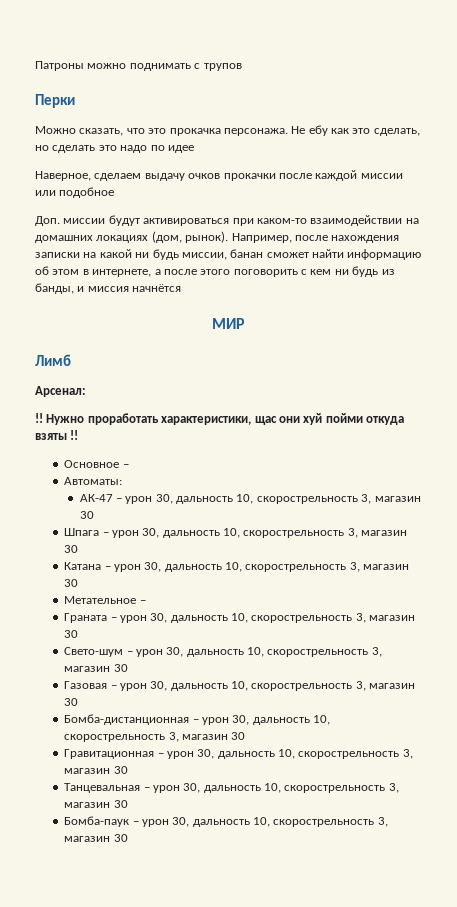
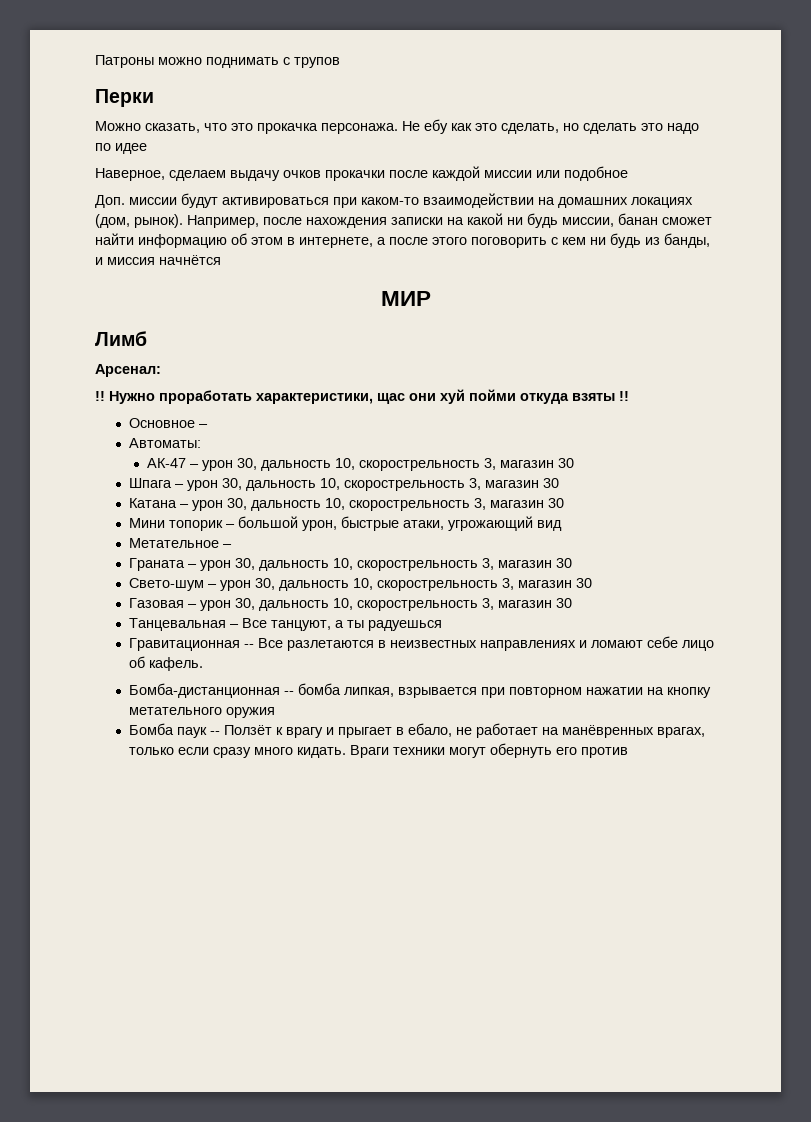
(79, 583) none -> [129,516,563,531] // Мини топорик – большой урон, быстрые атаки, угрожающий вид
[64,714,331,725] [64,732,246,742] [64,749,413,759] [64,766,128,774] [64,783,399,793] [64,800,128,808] [64,816,388,827] [64,834,128,842] Бомба-дистанционная – урон 30, дальность 10, скорострельность 3, магазин 30 // Гравитационная – урон 30, дальность 10, скорострельность 3, магазин 30 // Танцевальная – урон 30, дальность 10, скорострельность 3, магазин 30 // Бомба-паук – урон 30, дальность 10, скорострельность 3, магазин 30 -> [129,618,443,631] [129,636,715,651] [129,656,204,671] [129,683,712,698] [129,707,276,718] [129,723,706,738] [129,743,629,758] Танцевальная – Все танцуют, а ты радуешься // Гравитационная -- Все разлетаются в неизвестных направлениях и ломают себе лицо об кафель. // Бомба-дистанционная -- бомба липкая, взрывается при повторном нажатии на кнопку метательного оружия // Бомба паук -- Ползёт к врагу и прыгает в ебало, не работает на манёвренных врагах, только если сразу много кидать. Враги техники могут обернуть его против

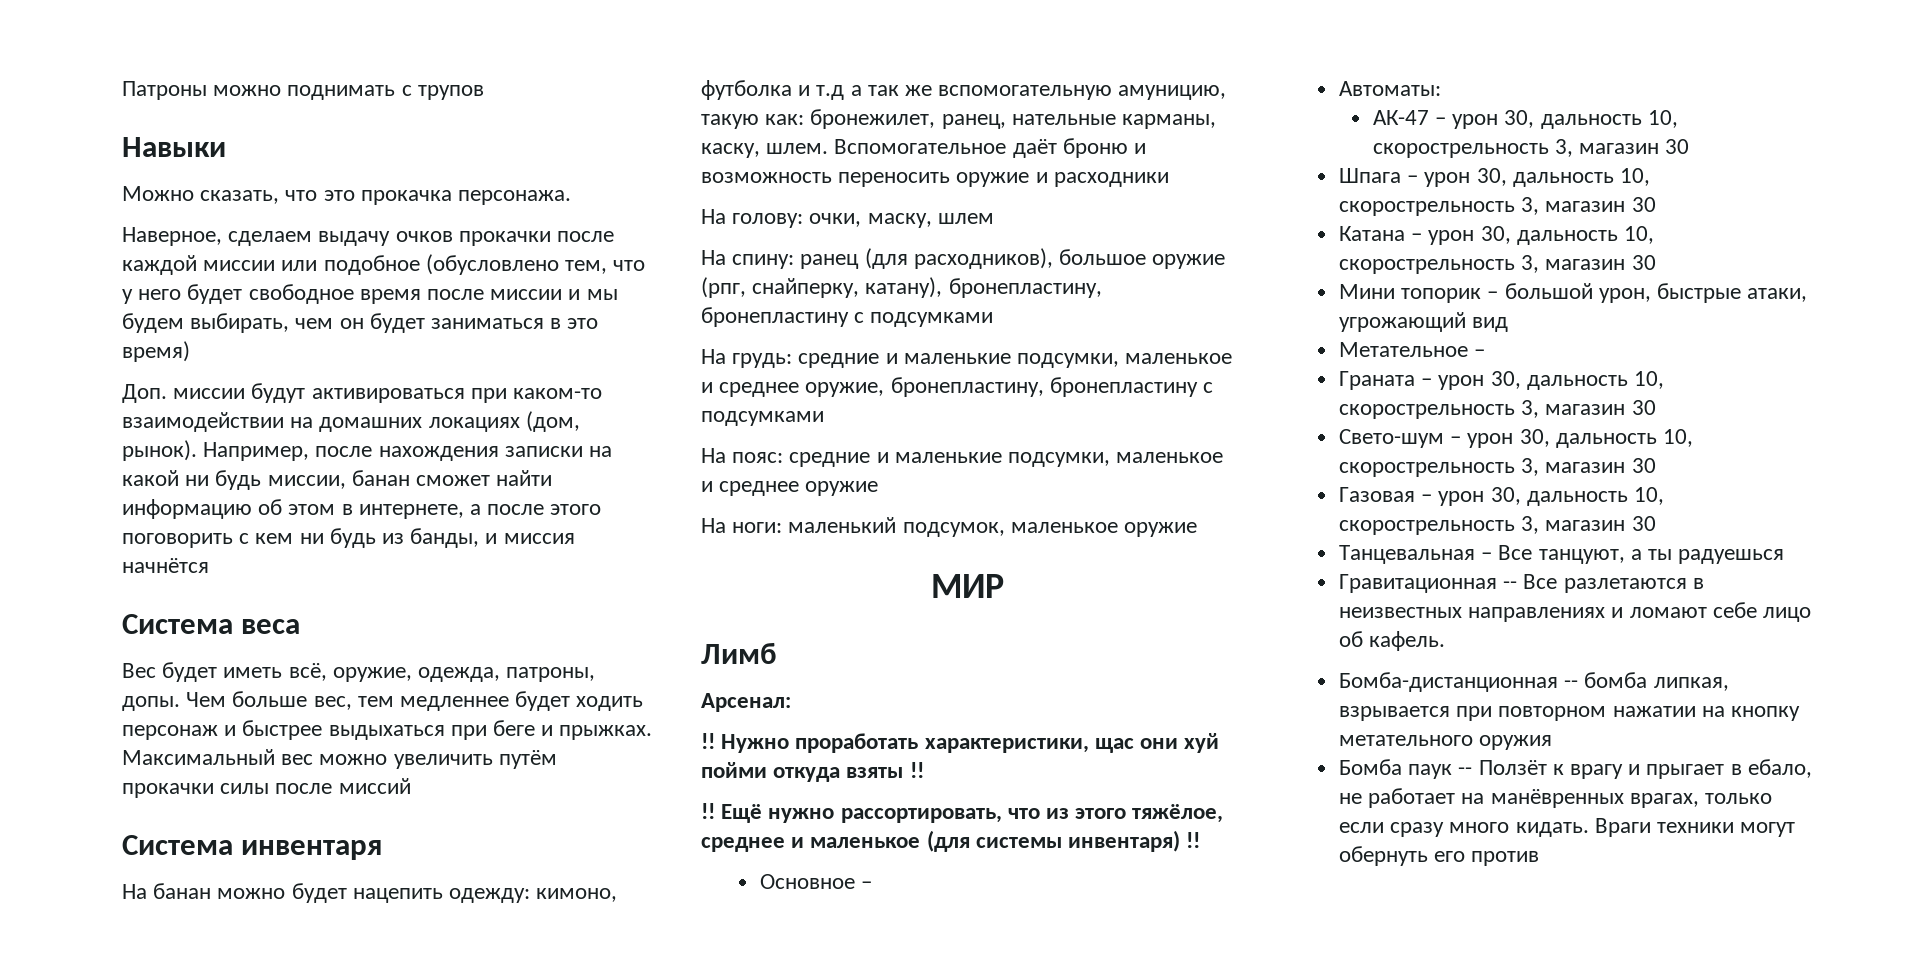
[95,89,154,107] Перки -> [122,137,226,157] Навыки
[402,119,699,134] [95,143,147,154] Не ебу как это сделать, но сделать это надо по идее -> (572, 197) none
(628, 173) none -> [425,254,646,275] [122,284,618,304] [122,313,599,333] [122,341,190,362] (обусловлено тем, что у него будет свободное время после миссии и мы будем выбирать, чем он будет заниматься в это время)
(221, 260) none -> [122,614,301,634] [122,662,596,682] [122,691,644,711] [122,720,653,740] [122,749,557,769] [122,778,411,798] [122,835,383,860] [122,883,618,903] [701,80,1227,100] [701,109,1217,129] [701,138,1147,158] [701,172,1169,187] [701,209,994,228] [701,248,1226,269] [701,277,1102,298] [701,307,994,327] [701,349,1233,368] [701,377,1214,397] [701,411,824,426] [701,448,1224,467] [701,481,879,496] [701,517,1198,537] // Система веса // Вес будет иметь всё, оружие, одежда, патроны, допы. Чем больше вес, тем медленнее будет ходить персонаж и быстрее выдыхаться при беге и прыжках. Максимальный вес можно увеличить путём прокачки силы после миссий // Система инвентаря // На банан можно будет нацепить одежду: кимоно, футболка и т.д а так же вспомогательную амуницию, такую как: бронежилет, ранец, нательные карманы, каску, шлем. Вспомогательное даёт броню и возможность переносить оружие и расходники // На голову: очки, маску, шлем // На спину: ранец (для расходников), большое оружие (рпг, снайперку, катану), бронепластину, бронепластину с подсумками // На грудь: средние и маленькие подсумки, маленькое и среднее оружие, бронепластину, бронепластину с подсумками // На пояс: средние и маленькие подсумки, маленькое и среднее оружие // На ноги: маленький подсумок, маленькое оружие
(629, 396) none -> [701,803,1224,823] [701,830,1201,852] // !! Ещё нужно рассортировать, что из этого тяжёлое, среднее и маленькое (для системы инвентаря) !!

